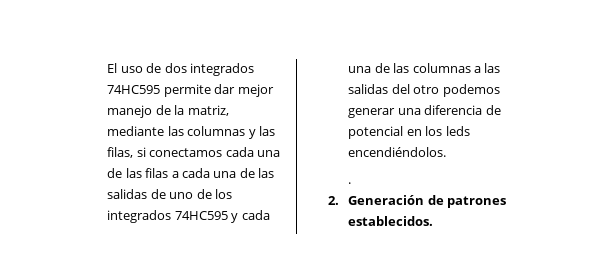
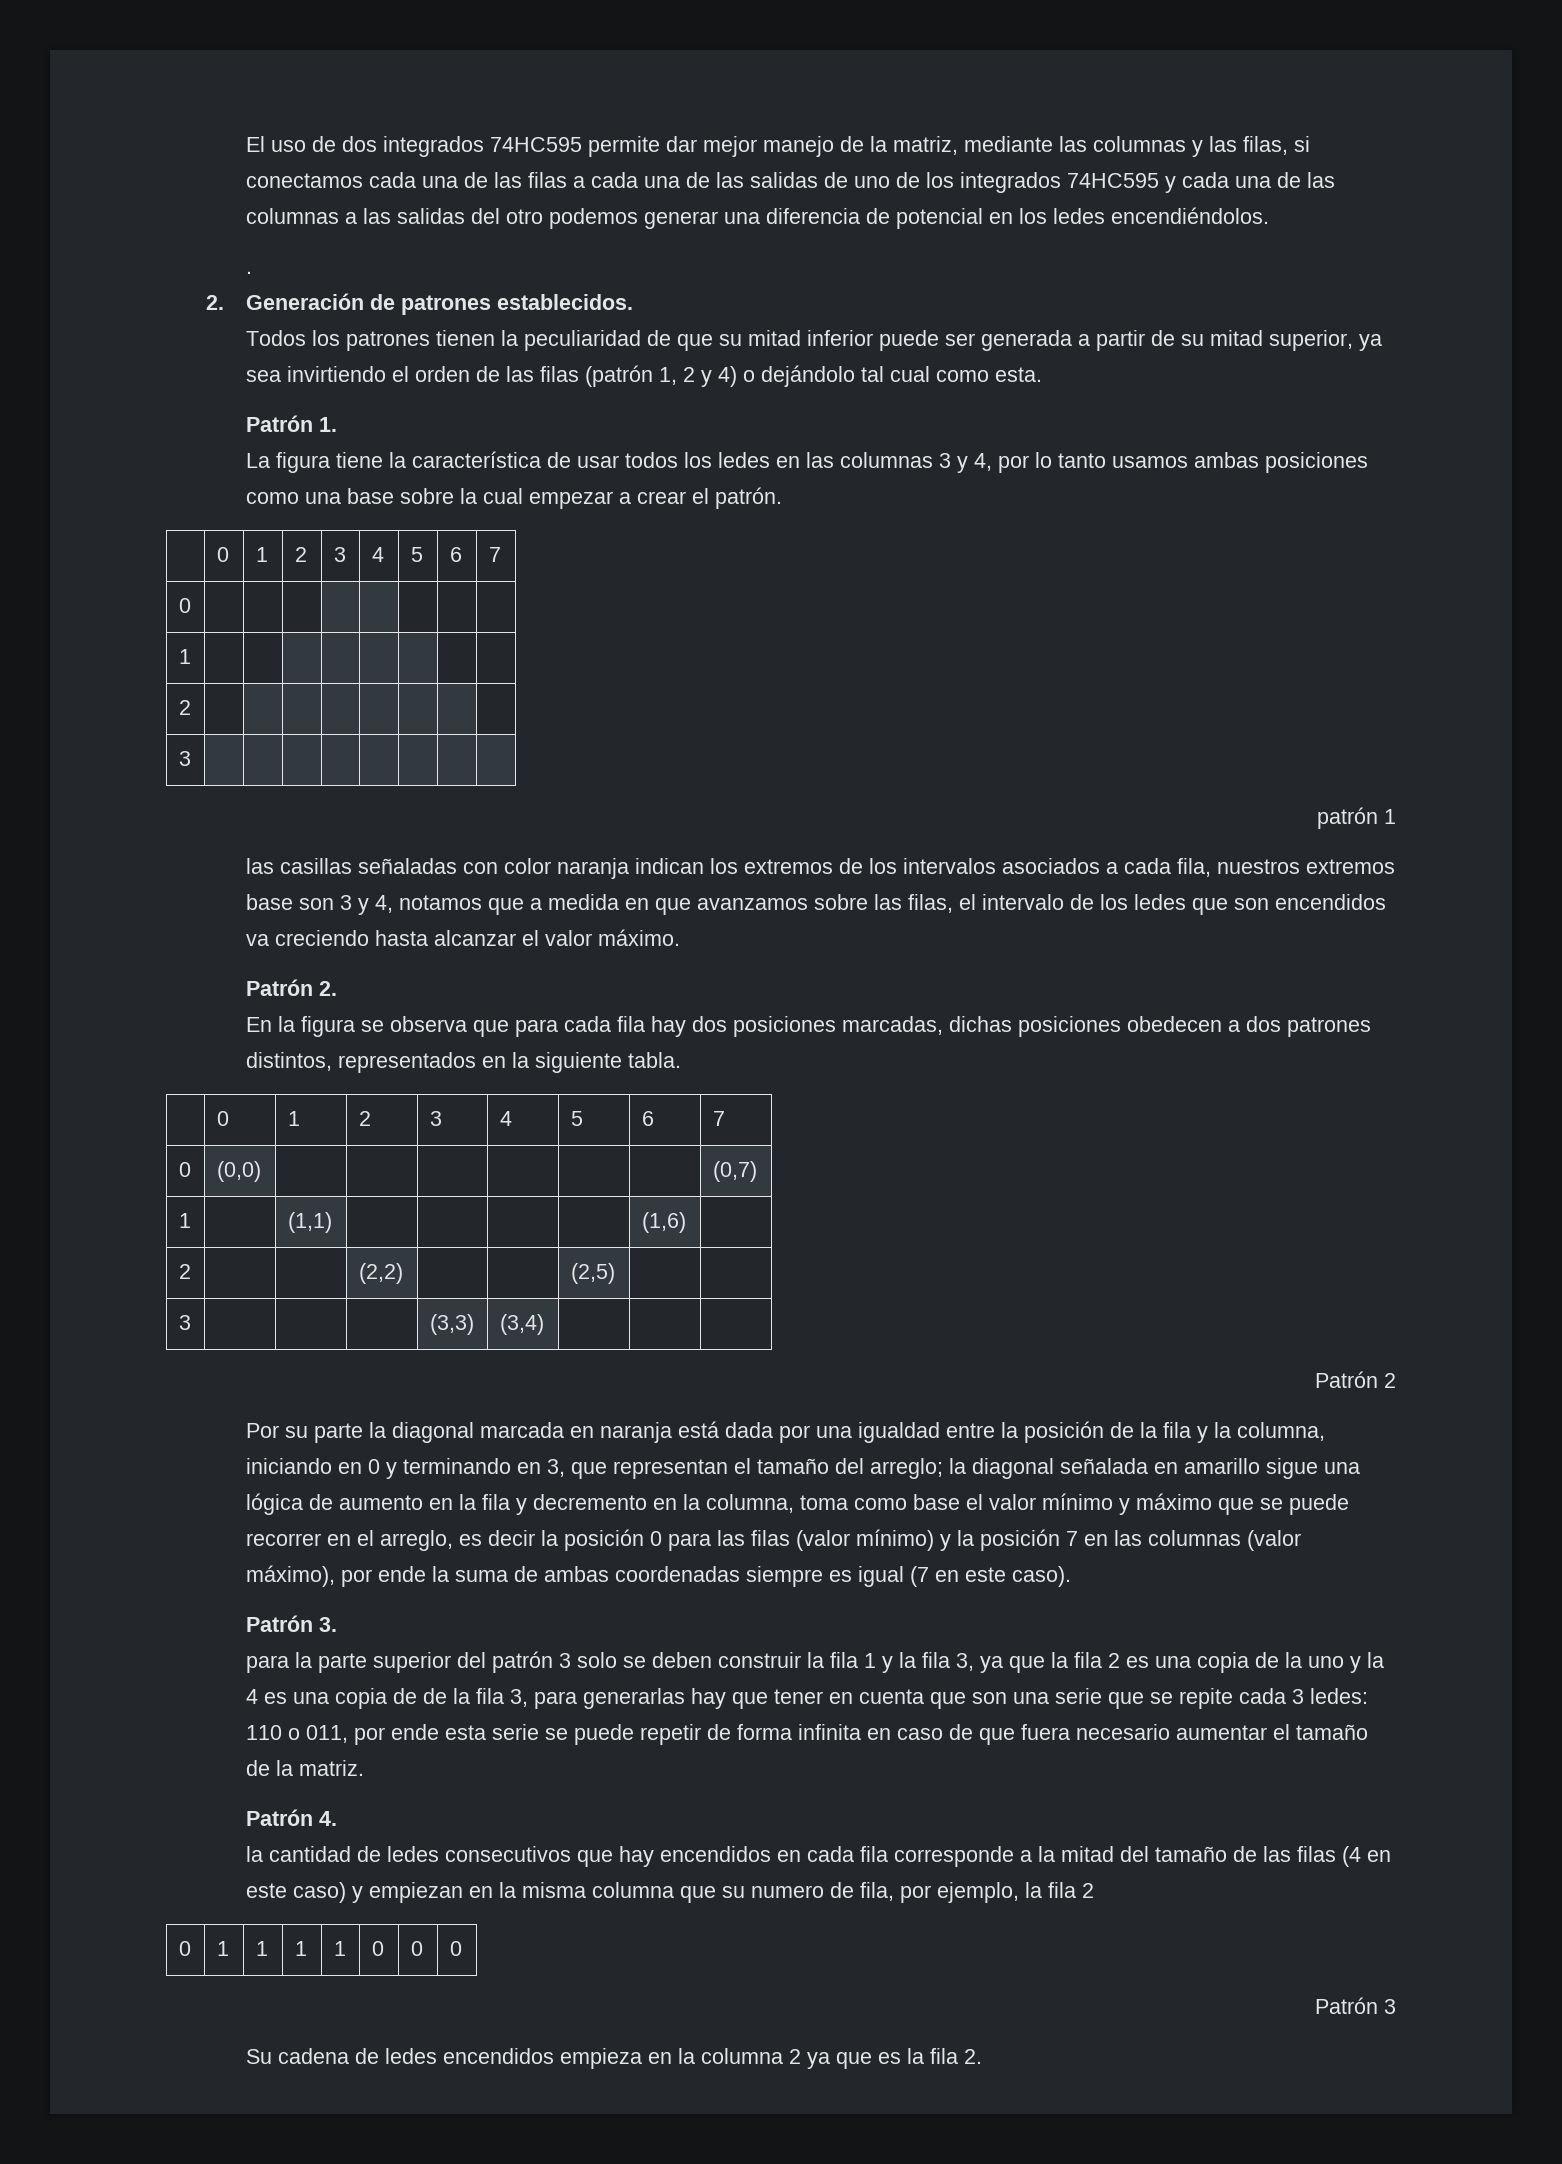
[445,126,470,136] leds -> [1053,208,1106,224] ledes
(434, 221) none -> [246,330,1383,351] [246,365,1043,387] [246,415,338,432] [246,451,1369,473] [246,487,783,509] [216,547,229,562] [255,547,268,562] [294,547,307,562] [333,547,346,562] [371,547,384,562] [410,547,423,562] [449,547,462,562] [488,547,501,562] [178,598,191,613] [178,649,191,664] [178,700,191,715] [178,751,191,766] [1317,807,1396,829] [246,858,1396,879] [246,894,1387,915] [246,929,681,946] [246,979,338,996] [246,1016,1372,1037] [246,1052,682,1073] [216,1111,229,1126] [287,1111,300,1126] [358,1111,371,1126] [429,1111,442,1126] [499,1111,512,1126] [570,1111,583,1126] [641,1111,654,1126] [712,1111,725,1126] [178,1162,191,1177] [216,1161,261,1182] [712,1161,757,1182] [178,1213,191,1228] [287,1212,332,1233] [641,1212,686,1233] [178,1264,191,1279] [358,1263,403,1284] [570,1263,615,1284] [178,1315,191,1330] [429,1314,474,1335] [499,1314,544,1335] [1315,1371,1396,1388] [246,1421,1326,1443] [246,1458,1361,1479] [246,1493,1350,1515] [246,1529,1302,1551] [246,1565,1072,1587] [246,1615,338,1632] [246,1651,1385,1673] [246,1688,1369,1709] [246,1724,1369,1745] [246,1760,365,1776] [246,1809,338,1826] [246,1846,1392,1867] [246,1882,1095,1903] [178,1941,191,1956] [216,1941,229,1956] [255,1941,268,1956] [294,1941,307,1956] [333,1941,346,1956] [371,1941,384,1956] [410,1941,423,1956] [449,1941,462,1956] [1315,1997,1396,2014] [246,2048,983,2069] // Todos los patrones tienen la peculiaridad de que su mitad inferior puede ser generada a partir de su mitad superior, ya sea invirtiendo el orden de las filas (patrón 1, 2 y 4) o dejándolo tal cual como esta. // Patrón 1. // La figura tiene la característica de usar todos los ledes en las columnas 3 y 4, por lo tanto usamos ambas posiciones como una base sobre la cual empezar a crear el patrón. // | 0 | 1 | 2 | 3 | 4 | 5 | 6 | 7 // 0 | | | | | | | | // 1 | | | | | | | | // 2 | | | | | | | | // 3 | | | | | | | | // patrón 1 // las casillas señaladas con color naranja indican los extremos de los intervalos asociados a cada fila, nuestros extremos base son 3 y 4, notamos que a medida en que avanzamos sobre las filas, el intervalo de los ledes que son encendidos va creciendo hasta alcanzar el valor máximo. // Patrón 2. // En la figura se observa que para cada fila hay dos posiciones marcadas, dichas posiciones obedecen a dos patrones distintos, representados en la siguiente tabla. // | 0 | 1 | 2 | 3 | 4 | 5 | 6 | 7 // 0 | (0,0) | | | | | | | (0,7) // 1 | | (1,1) | | | | | (1,6) | // 2 | | | (2,2) | | | (2,5) | | // 3 | | | | (3,3) | (3,4) | | | // Patrón 2 // Por su parte la diagonal marcada en naranja está dada por una igualdad entre la posición de la fila y la columna, iniciando en 0 y terminando en 3, que representan el tamaño del arreglo; la diagonal señalada en amarillo sigue una lógica de aumento en la fila y decremento en la columna, toma como base el valor mínimo y máximo que se puede recorrer en el arreglo, es decir la posición 0 para las filas (valor mínimo) y la posición 7 en las columnas (valor máximo), por ende la suma de ambas coordenadas siempre es igual (7 en este caso). // Patrón 3. // para la parte superior del patrón 3 solo se deben construir la fila 1 y la fila 3, ya que la fila 2 es una copia de la uno y la 4 es una copia de de la fila 3, para generarlas hay que tener en cuenta que son una serie que se repite cada 3 ledes: 110 o 011, por ende esta serie se puede repetir de forma infinita en caso de que fuera necesario aumentar el tamaño de la matriz. // Patrón 4. // la cantidad de ledes consecutivos que hay encendidos en cada fila corresponde a la mitad del tamaño de las filas (4 en este caso) y empiezan en la misma columna que su numero de fila, por ejemplo, la fila 2 // 0 | 1 | 1 | 1 | 1 | 0 | 0 | 0 // Patrón 3 // Su cadena de ledes encendidos empieza en la columna 2 ya que es la fila 2.

